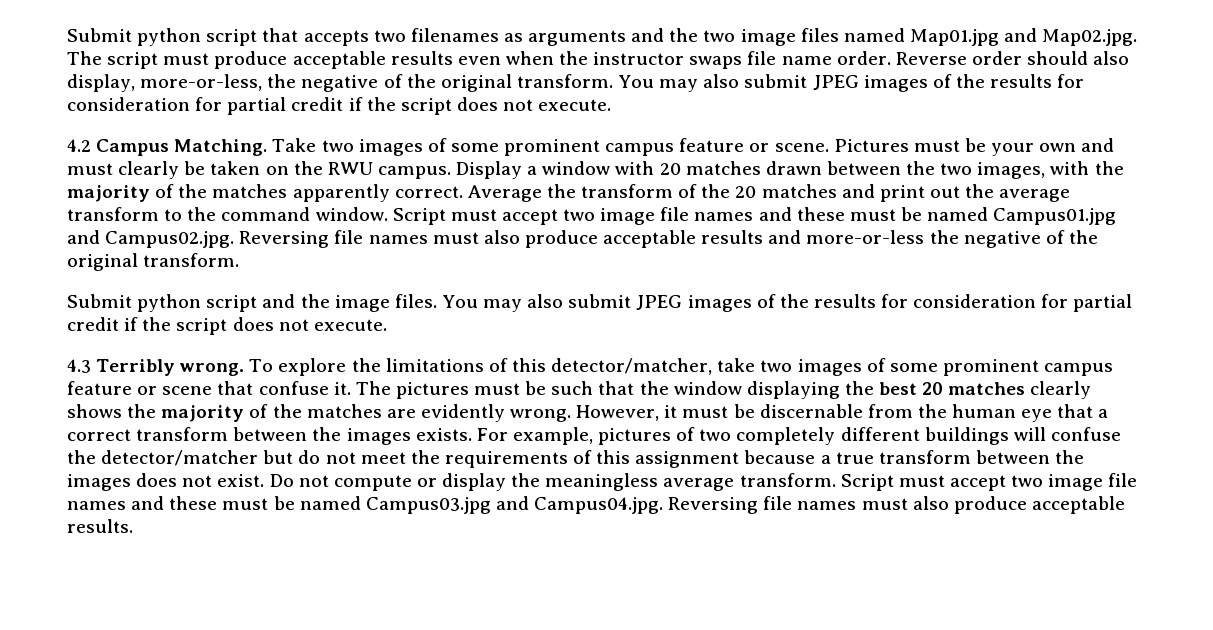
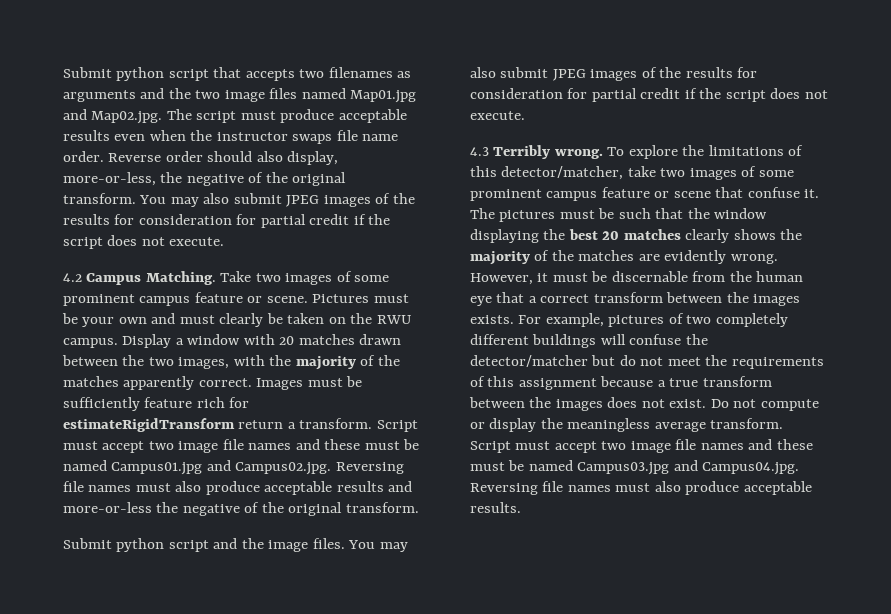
[467,184,1071,202] [67,207,388,221] Average the transform of the 20 matches and print out the average transform to the command window. -> [256,376,363,390] [63,397,250,411] [63,418,373,432] Images must be sufficiently feature rich for estimateRigidTransform return a transform.

